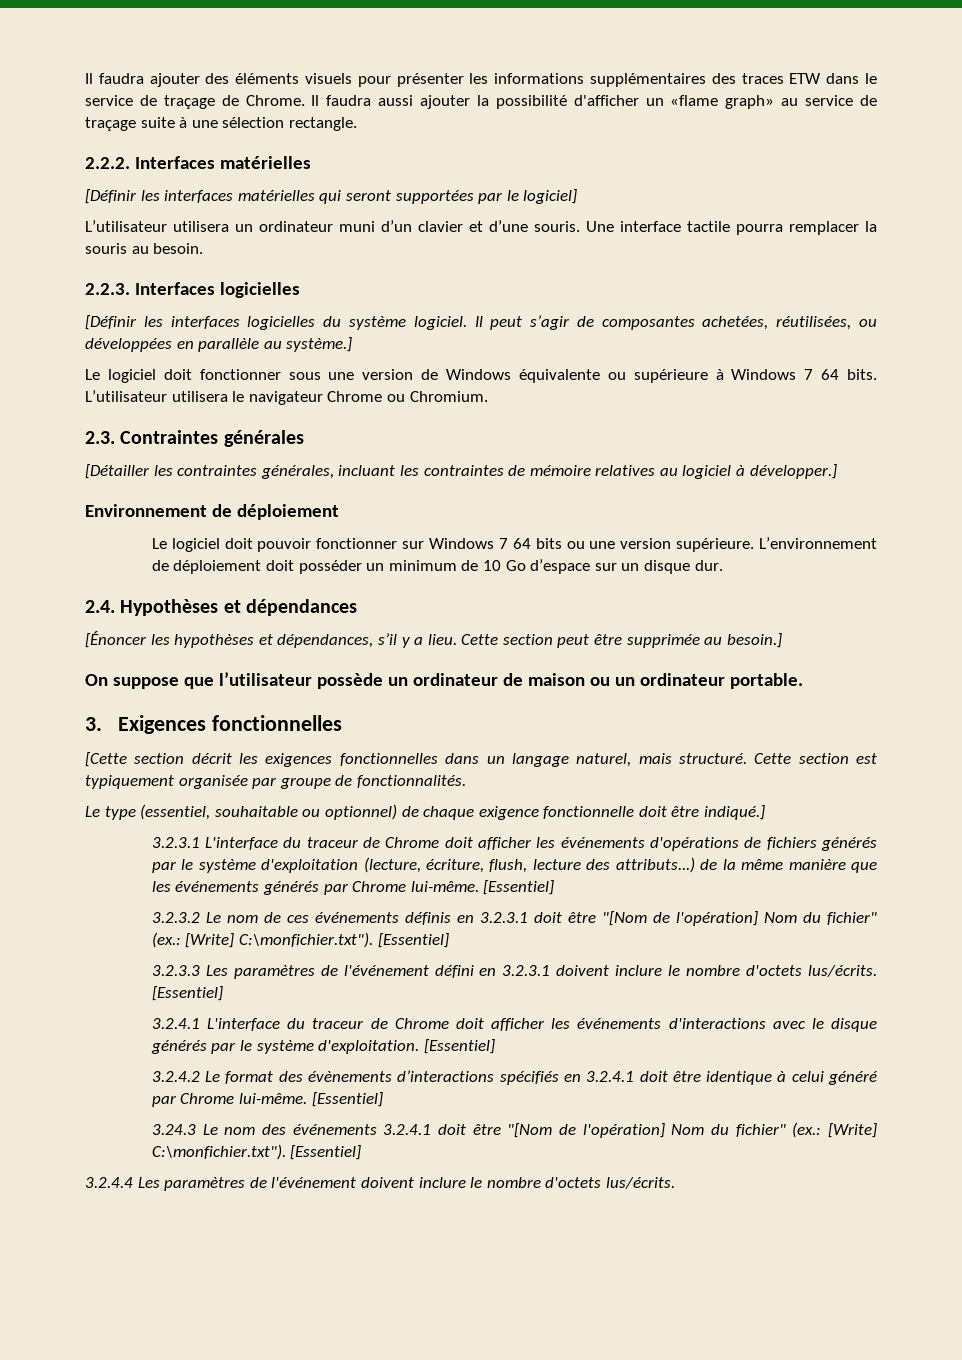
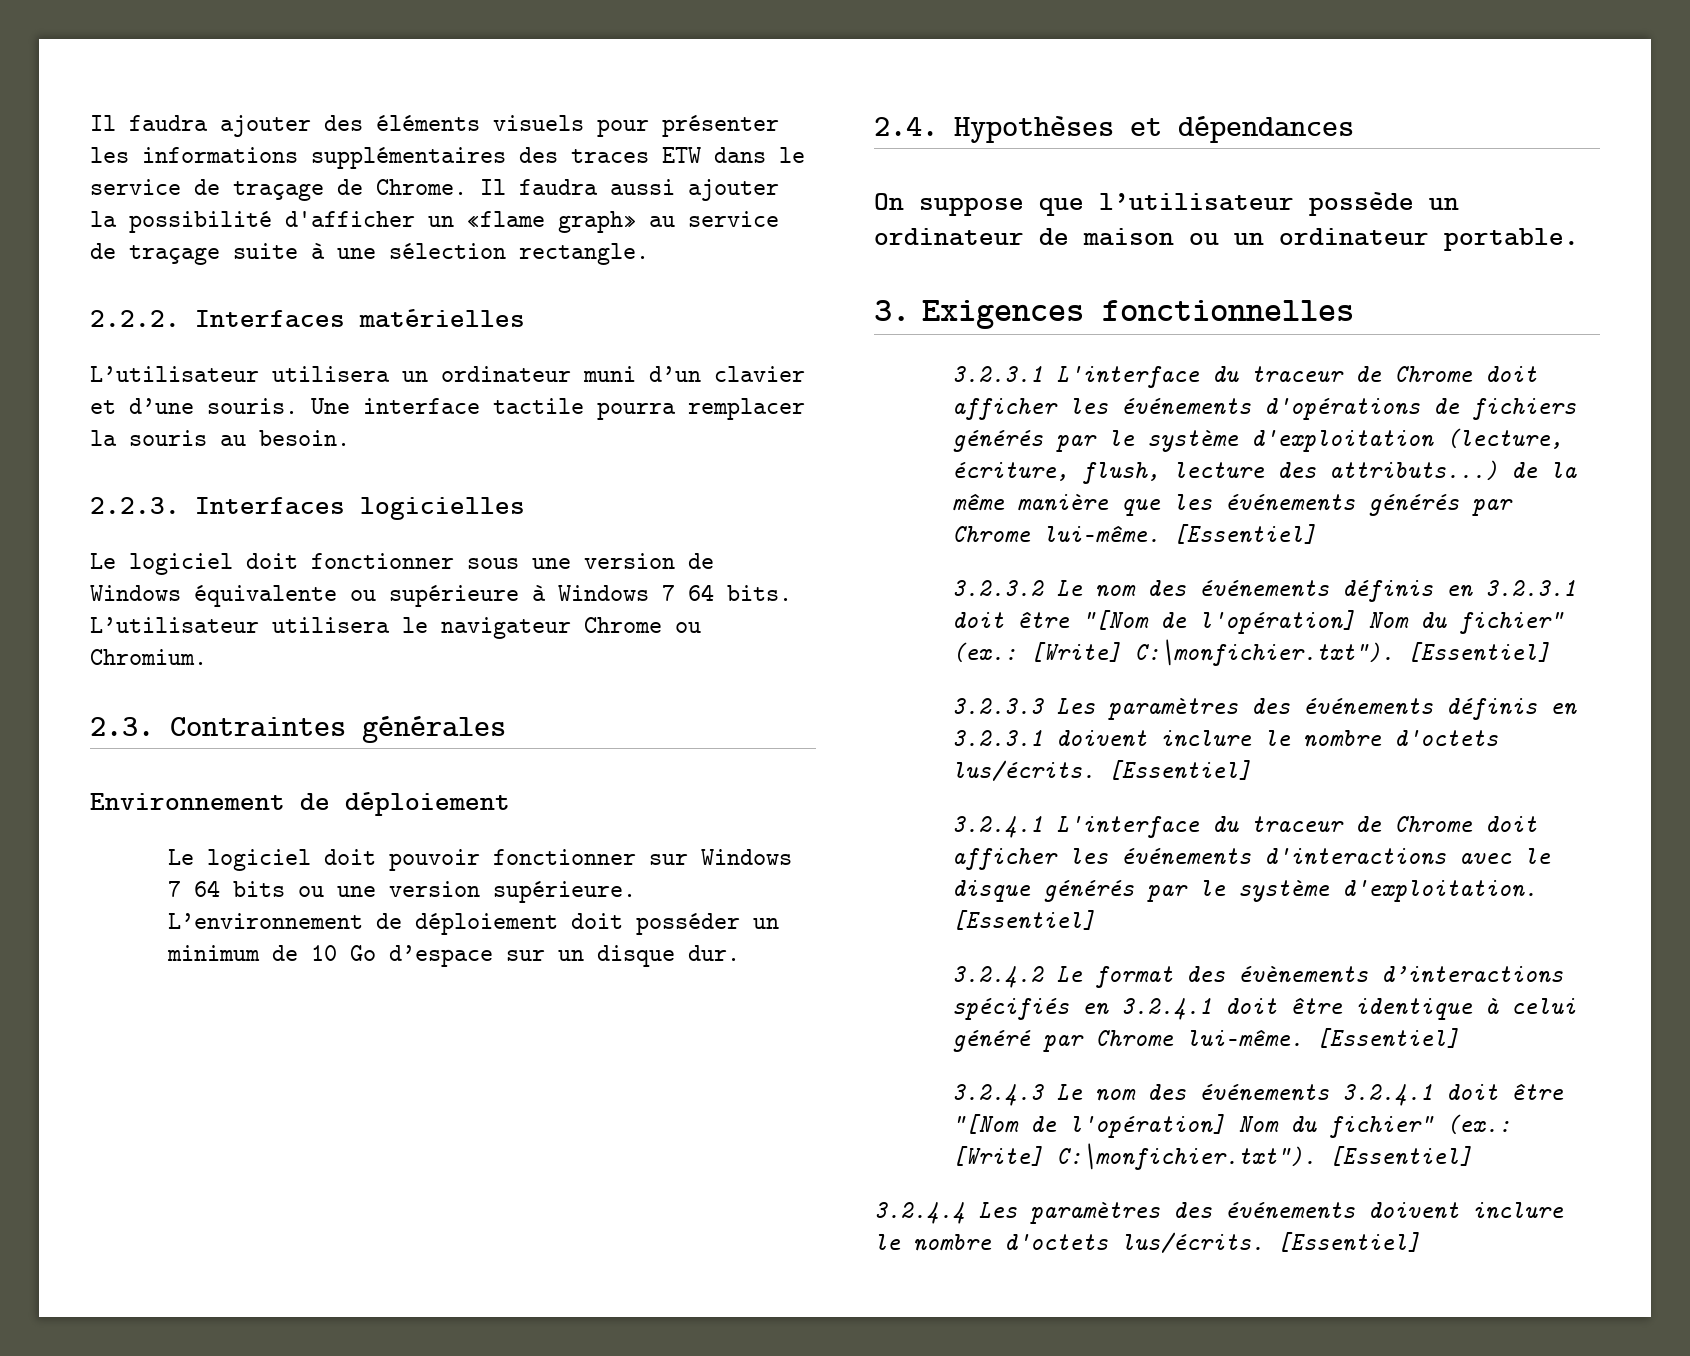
[85,189,578,204] // [Définir les interfaces matérielles qui seront supportées par le logiciel] -> (525, 318) none
[85,315,878,330] [85,337,353,352] // [Définir les interfaces logicielles du système logiciel. Il peut s’agir de composantes achetées, réutilisées, ou développées en parallèle au système.] -> (525, 508) none
[85,464,837,479] // [Détailler les contraintes générales, incluant les contraintes de mémoire relatives au logiciel à développer.] -> (506, 729) none
[85,631,782,648] // [Énoncer les hypothèses et dépendances, s’il y a lieu. Cette section peut être supprimée au besoin.] -> (1354, 129) none
[85,752,878,767] [85,775,466,789] [85,804,766,820] // [Cette section décrit les exigences fonctionnelles dans un langage naturel, mais structuré. Cette section est typiquement organisée par groupe de fonctionnalités. // Le type (essentiel, souhaitable ou optionnel) de chaque exigence fonctionnelle doit être indiqué.] -> (1355, 310) none
[263,912,309,923] de ces -> [1146,580,1186,596] des
[320,965,474,978] de l'événement défini -> [1250,698,1537,720] des événements définis
[151,1124,196,1135] 3.24.3 -> [951,1084,1044,1106] 3.2.4.3
[249,1177,675,1189] de l'événement doivent inclure le nombre d'octets lus/écrits. -> [1173,1202,1564,1219] [874,1232,1420,1253] des événements doivent inclure le nombre d'octets lus/écrits. [Essentiel]

